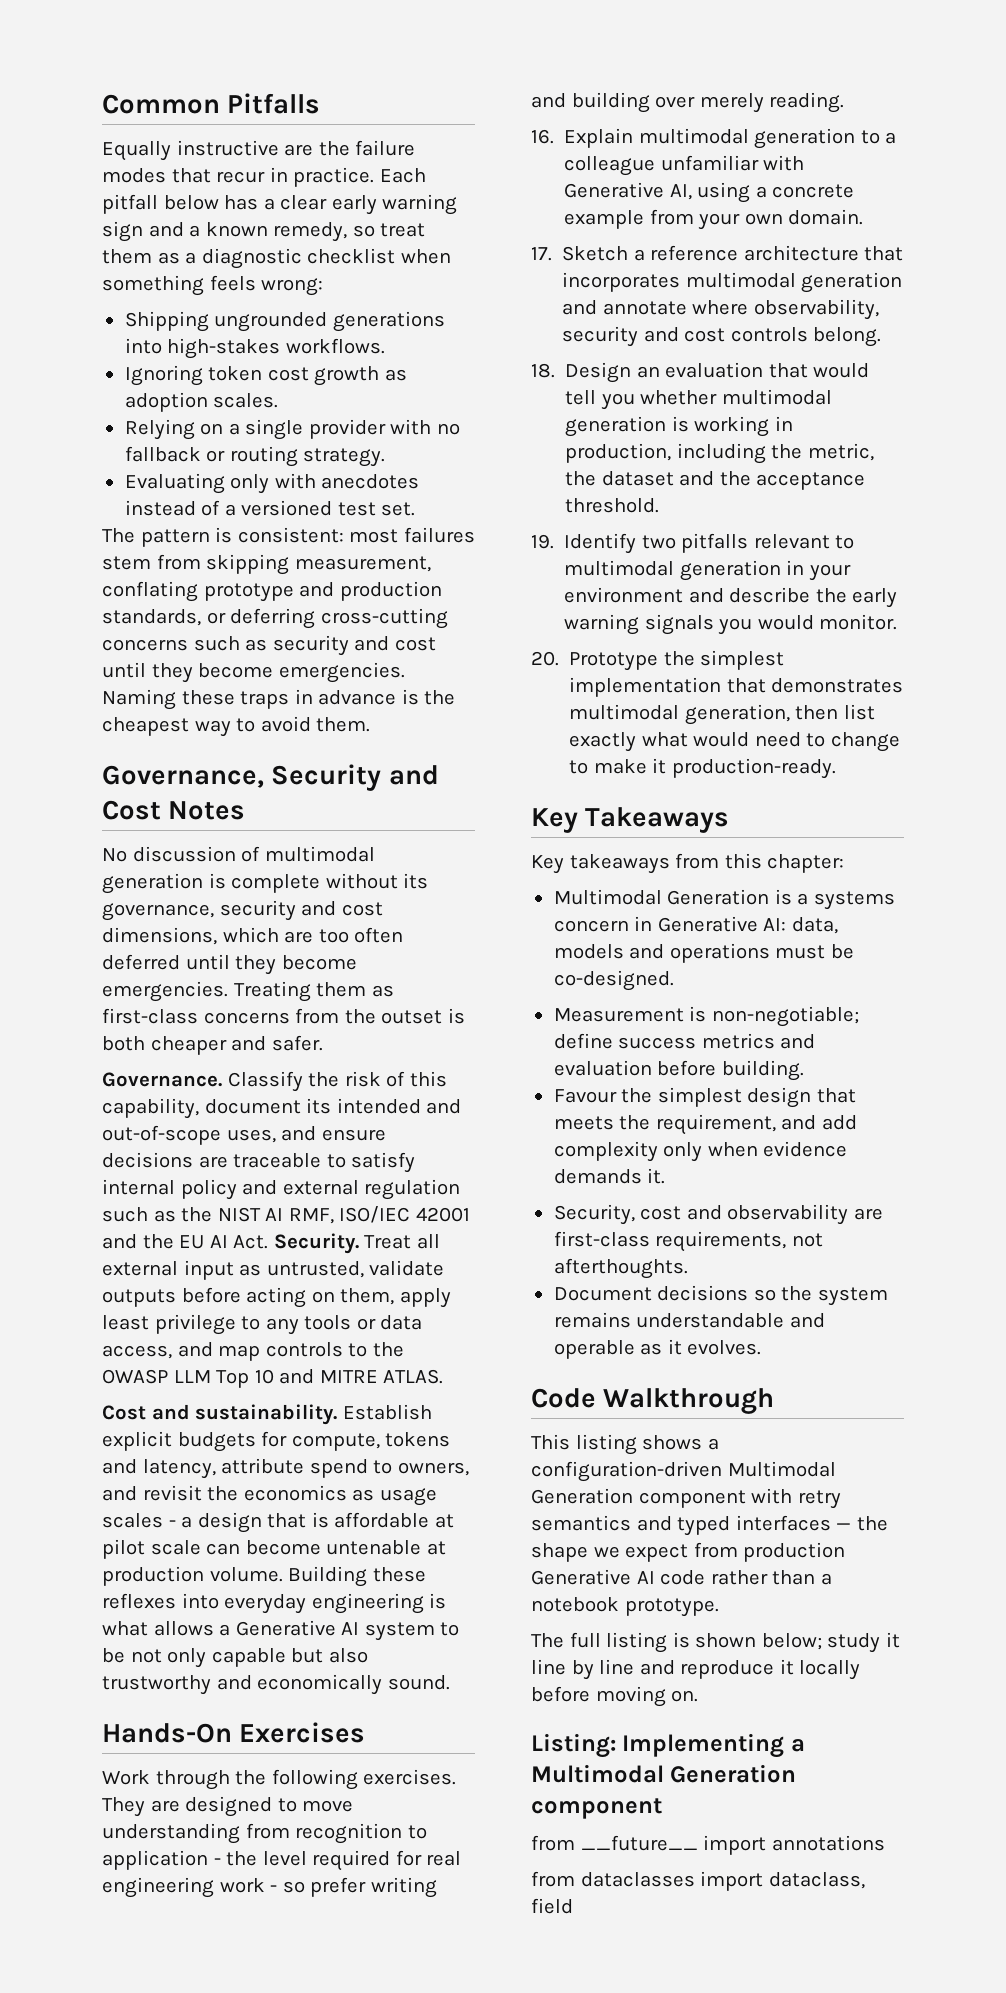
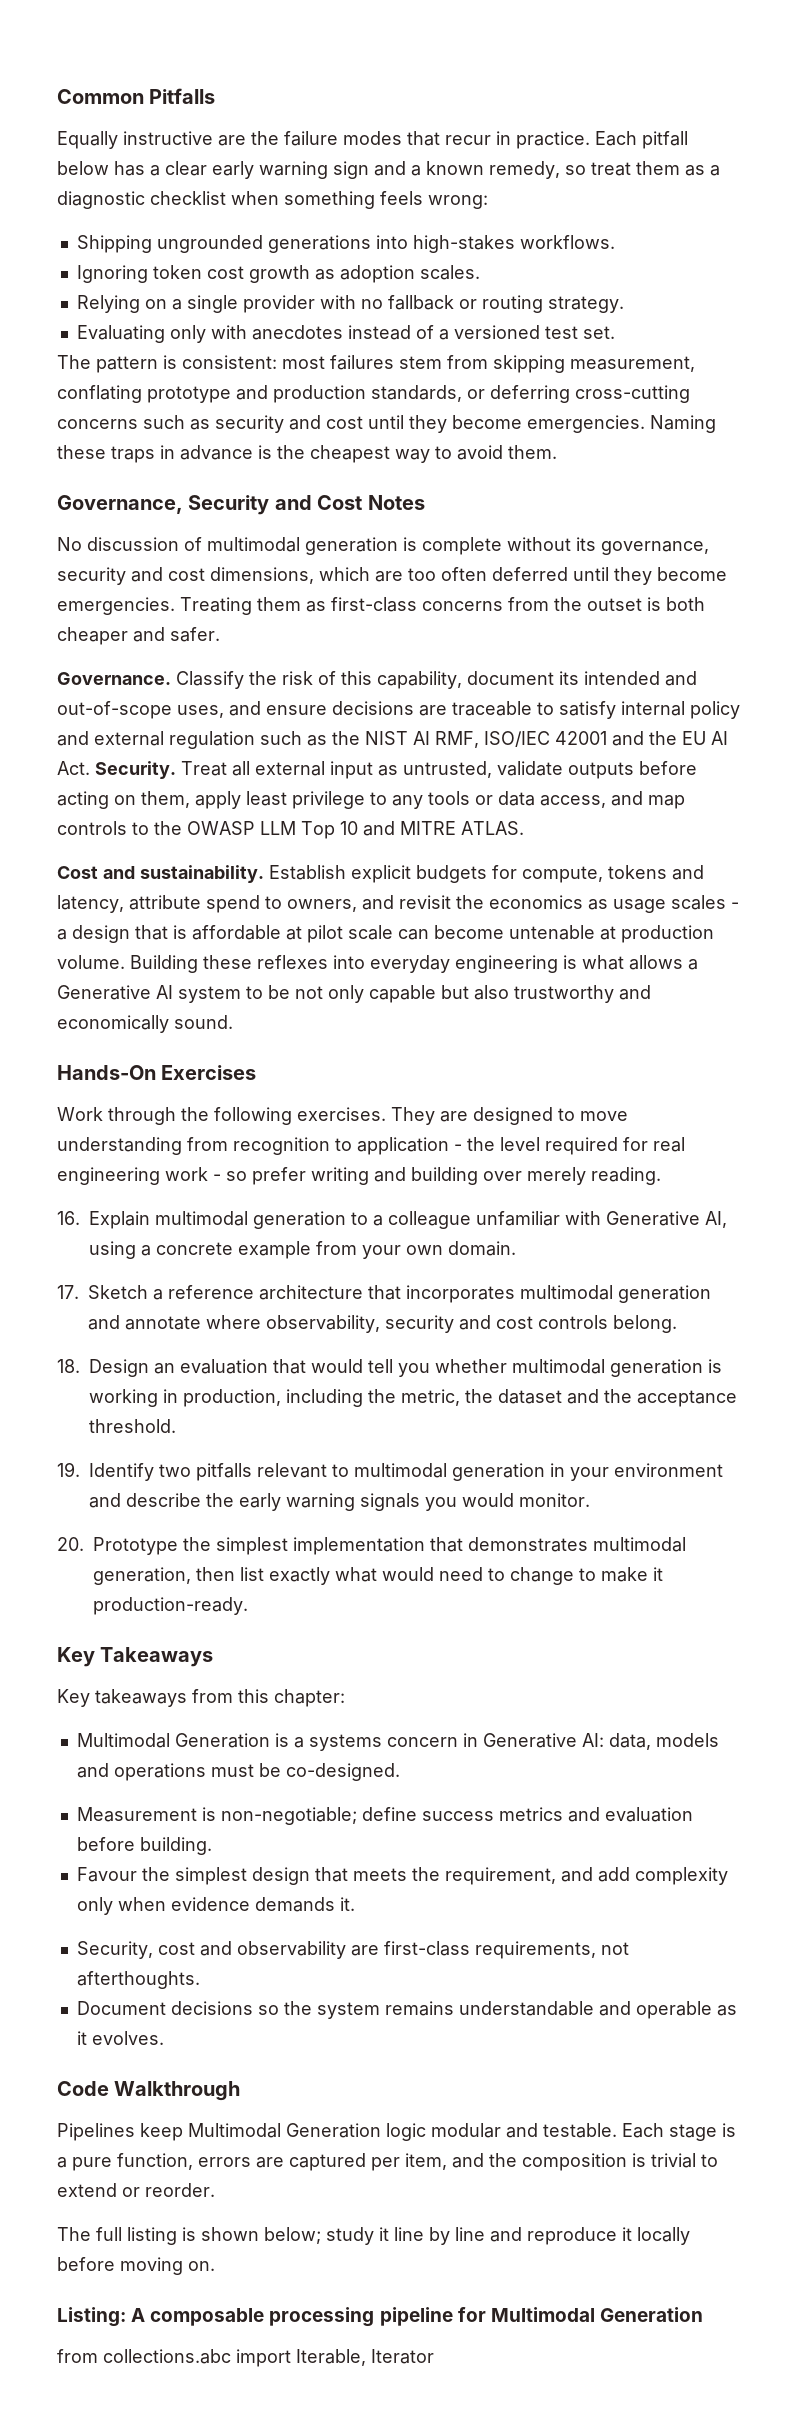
[531,1434,719,1455] [531,1461,836,1482] [531,1488,841,1509] [531,1515,888,1536] [531,1542,846,1562] [531,1569,832,1585] [531,1597,719,1617] This listing shows a configuration-driven Multimodal Generation component with retry semantics and typed interfaces — the shape we expect from production Generative AI code rather than a notebook prototype. -> [57,2123,736,2141] [57,2153,718,2171] [57,2183,215,2197] Pipelines keep Multimodal Generation logic modular and testable. Each stage is a pure function, errors are captured per item, and the composition is trivial to extend or reorder.
[622,1733,805,1758] [531,1764,797,1783] [531,1798,662,1819] [531,1835,885,1855] [531,1871,865,1891] [531,1898,573,1914] Implementing a Multimodal Generation component // from __future__ import annotations // from dataclasses import dataclass, field -> [131,2307,703,2327] [57,2349,434,2367] A composable processing pipeline for Multimodal Generation // from collections.abc import Iterable, Iterator

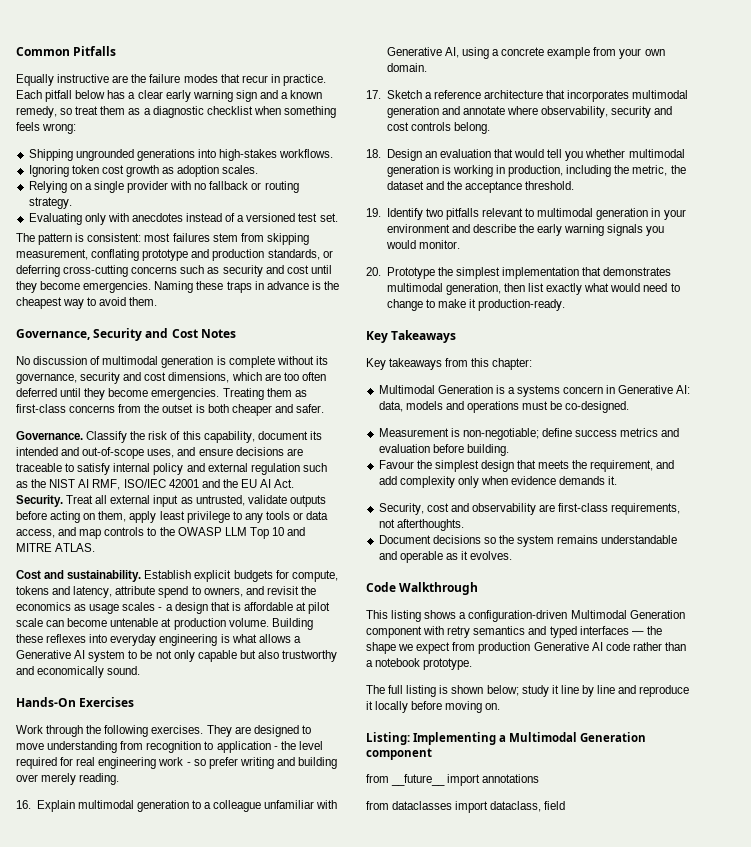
[57,2123,736,2141] [57,2153,718,2171] [57,2183,215,2197] Pipelines keep Multimodal Generation logic modular and testable. Each stage is a pure function, errors are captured per item, and the composition is trivial to extend or reorder. -> [366,610,685,622] [366,626,662,638] [366,642,686,654] [366,658,473,670] This listing shows a configuration-driven Multimodal Generation component with retry semantics and typed interfaces — the shape we expect from production Generative AI code rather than a notebook prototype.
[131,2307,703,2327] [57,2349,434,2367] A composable processing pipeline for Multimodal Generation // from collections.abc import Iterable, Iterator -> [413,732,647,745] [366,748,432,760] [366,774,540,786] [366,801,566,813] Implementing a Multimodal Generation component // from __future__ import annotations // from dataclasses import dataclass, field

